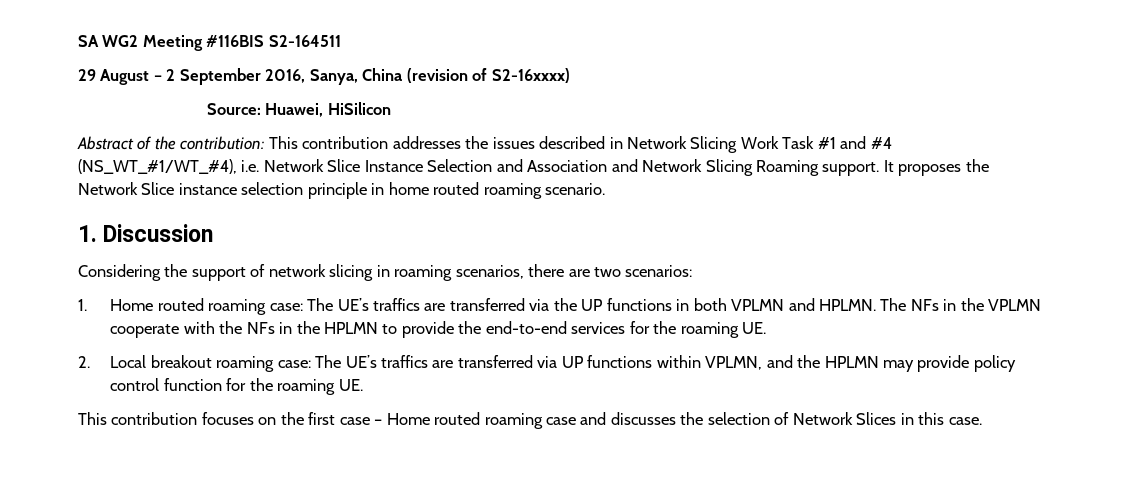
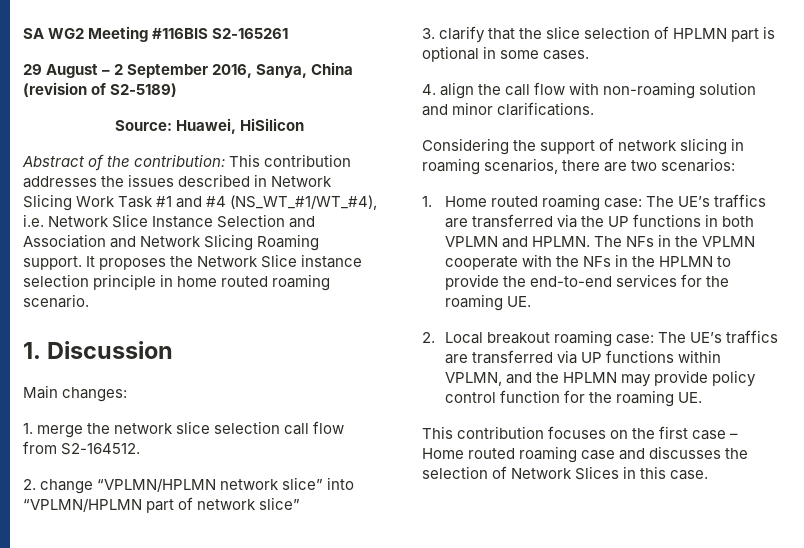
[268,35,341,47] S2-164511 -> [212,28,289,39] S2-165261
[491,68,570,83] S2-16xxxx) -> [110,83,178,97] S2-5189)
(214, 233) none -> [23,385,128,402] [23,421,345,438] [23,441,141,455] [23,477,355,494] [23,497,301,513] [422,26,776,43] [422,46,590,62] [422,82,757,99] [422,102,595,116] // Main changes: // 1. merge the network slice selection call flow from S2-164512. // 2. change “VPLMN/HPLMN network slice” into “VPLMN/HPLMN part of network slice” // 3. clarify that the slice selection of HPLMN part is optional in some cases. // 4. align the call flow with non-roaming solution and minor clarifications.

